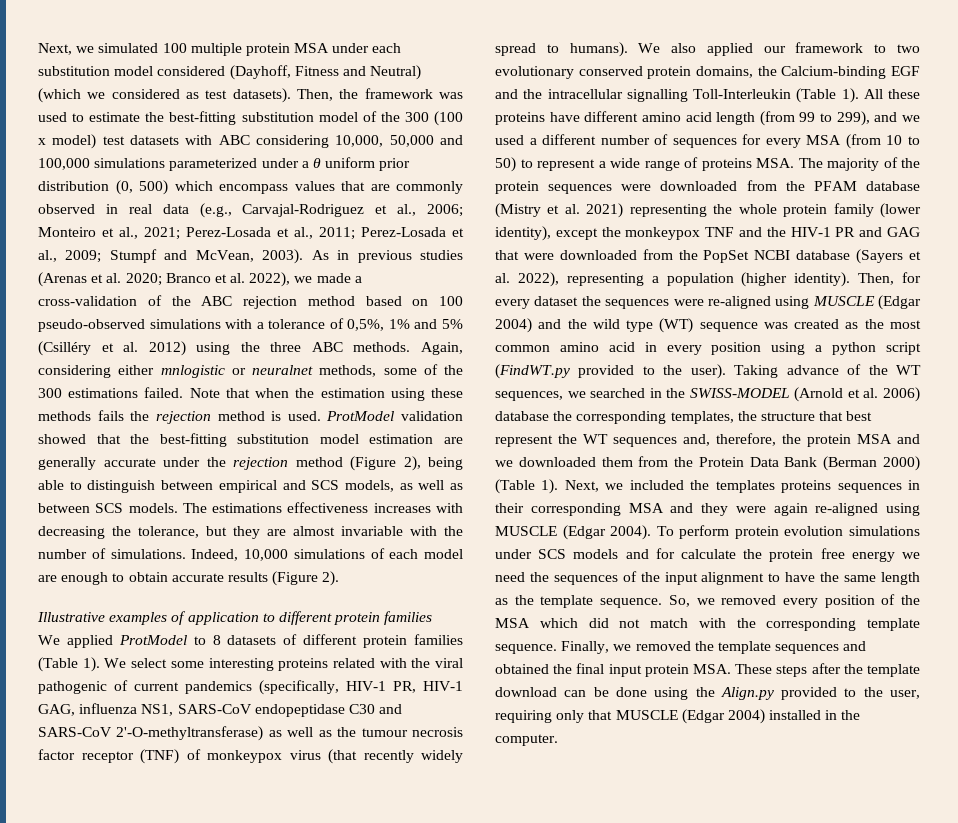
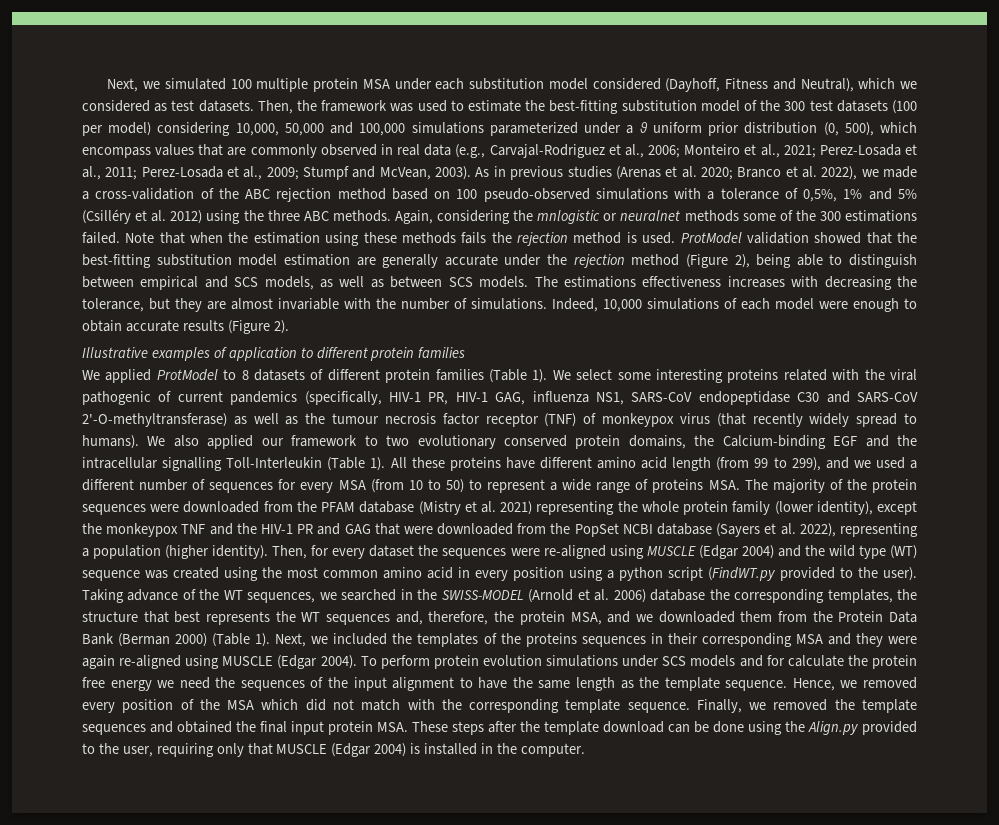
[370,65,422,80] [38,88,81,103] Neutral) (which -> [800,78,896,92] Neutral), which
[232,88,291,103] datasets). -> [198,100,254,112] datasets.
[434,111,464,126] [38,134,250,149] (100 x model) test datasets with ABC -> [809,100,918,114] [82,122,152,136] test datasets (100 per model)
[139,180,168,195] 500) -> [844,122,874,136] 500),
[118,365,155,375] either -> [513,210,534,221] the
[319,365,377,377] methods, -> [684,210,739,222] methods
[38,575,57,582] are -> [819,301,848,309] were
[845,322,859,329] as -> [224,567,258,581] using
[495,435,553,447] represent -> [206,611,271,625] represents
[857,434,892,444] MSA -> [570,612,602,625] MSA,
(775, 486) none -> [483,633,521,644] of the
[668,595,690,607] So, -> [792,678,835,691] Hence,
(765, 716) none -> [410,743,421,754] is

